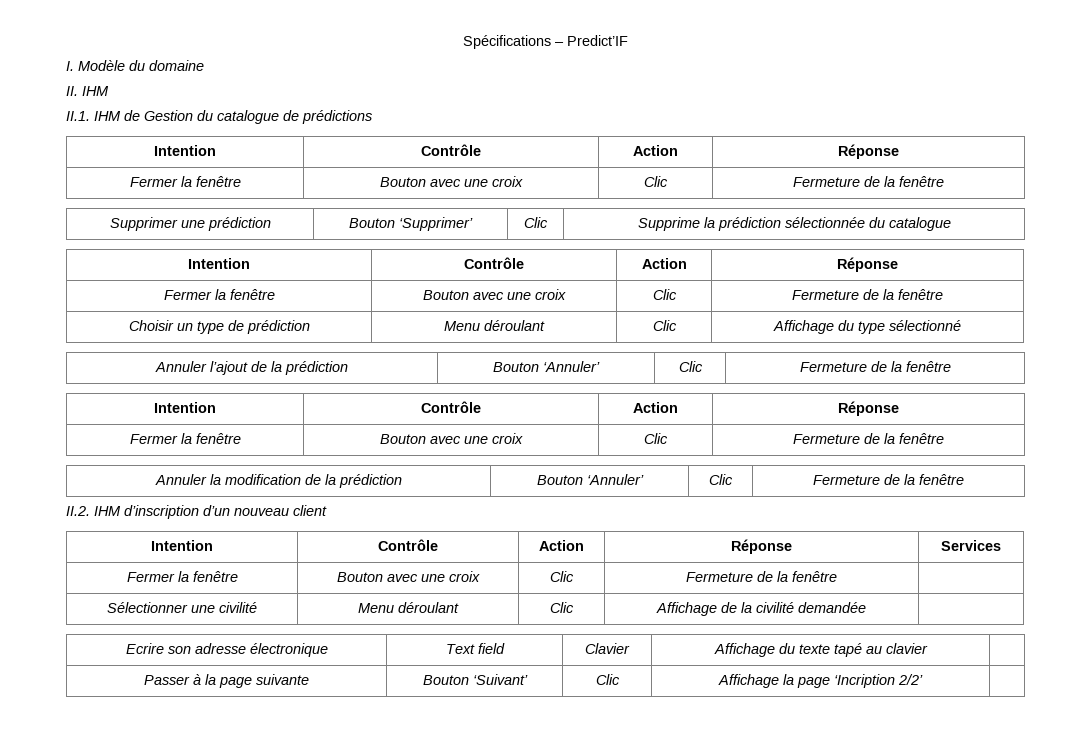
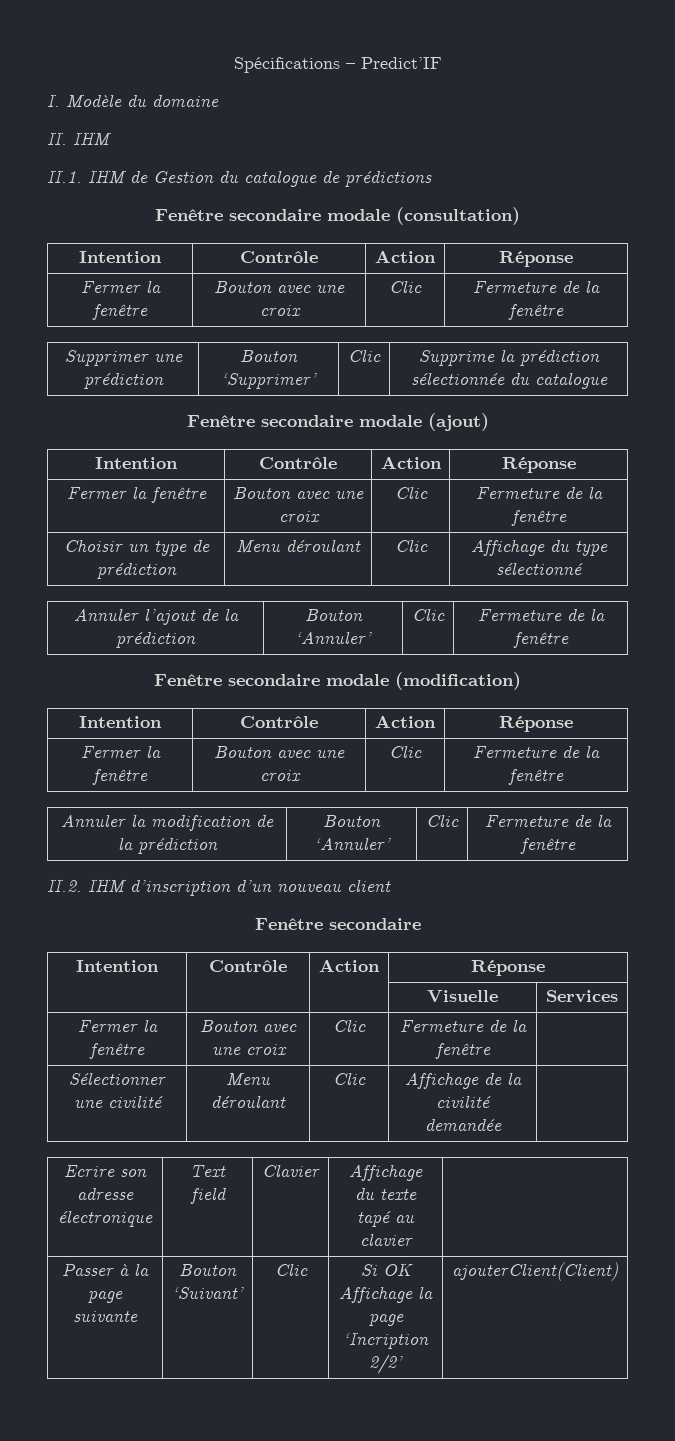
(372, 117) none -> [155,207,520,225] // Fenêtre secondaire modale (consultation)
(951, 224) none -> [186,413,489,431] // Fenêtre secondaire modale (ajout)
(951, 366) none -> [154,672,521,690] // Fenêtre secondaire modale (modification)
[151,540,213,551] [378,539,438,551] [539,540,584,551] [730,539,792,554] // Intention | Contrôle | Action | Réponse -> [254,918,421,930] [76,960,159,972] [209,960,287,972] [319,959,380,972] [471,960,545,976] [427,990,498,1002] // Fenêtre secondaire // Intention | Contrôle | Action | Réponse // | | | Visuelle
(620, 679) none -> [360,1263,413,1276] Si OK
(923, 679) none -> [452,1262,618,1281] ajouterClient(Client)

